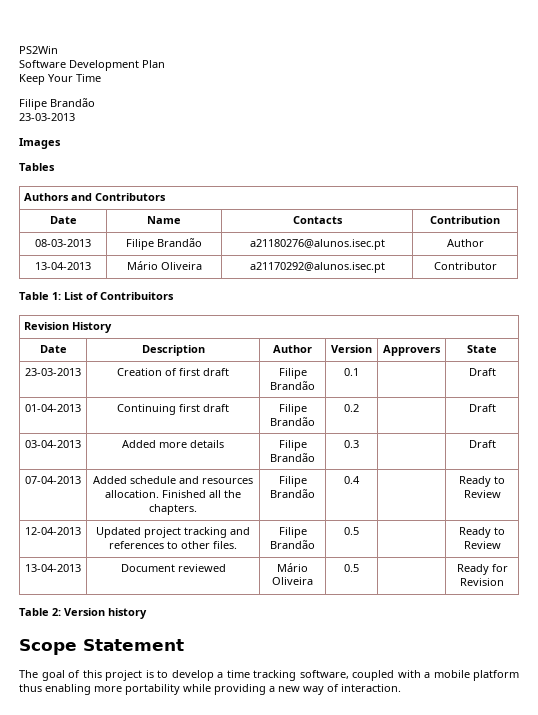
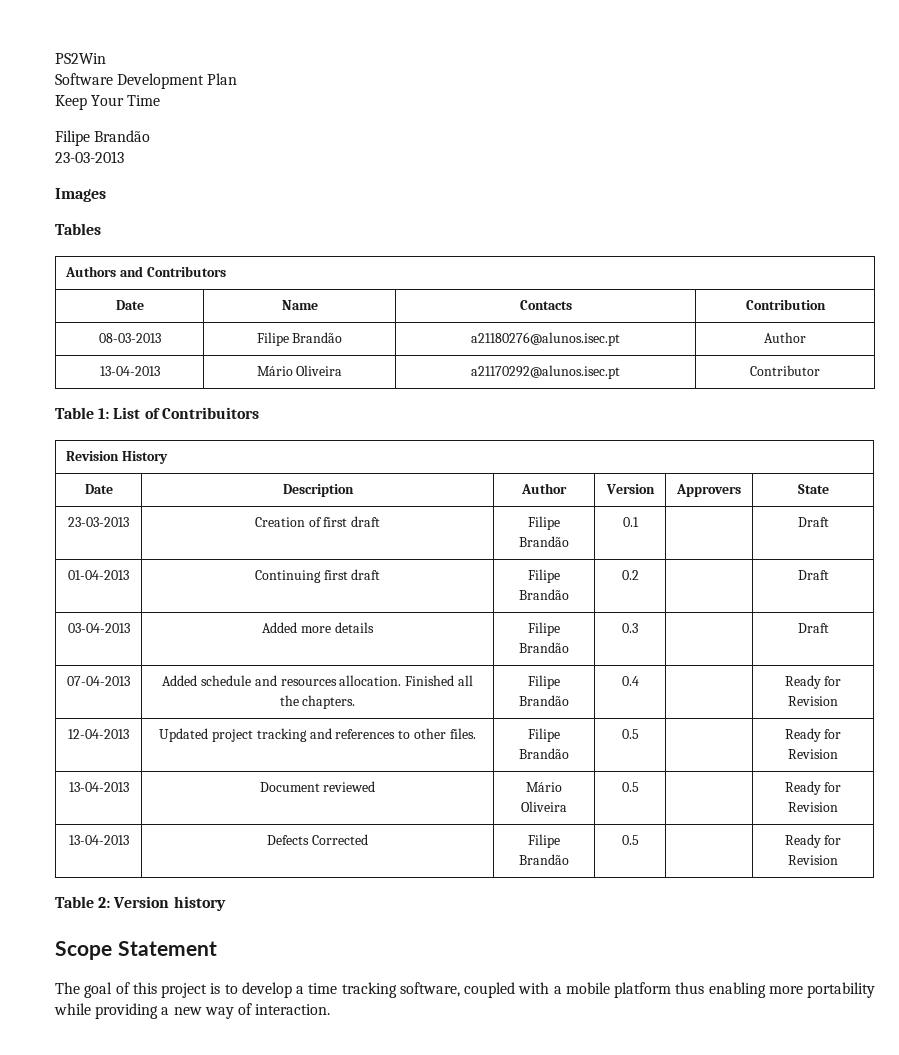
[494,476,505,484] [463,490,501,498] to Review -> [824,676,842,686] [788,696,838,706] for Revision
[494,527,505,535] [463,541,501,549] to Review -> [824,729,842,739] [788,749,838,759] for Revision
(504, 582) none -> [68,835,129,845] [267,834,368,845] [528,834,560,848] [519,854,569,865] [621,835,639,845] [784,834,842,848] [788,855,838,865] // 13-04-2013 | Defects Corrected | Filipe Brandão | 0.5 | | Ready for Revision

